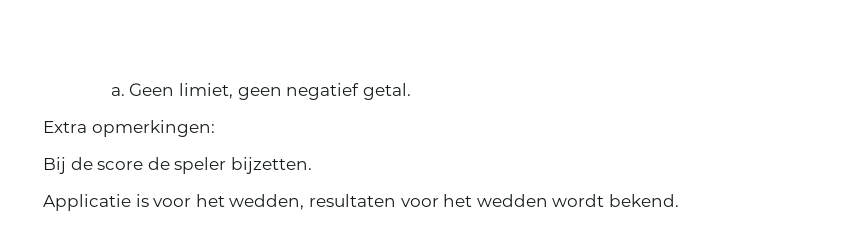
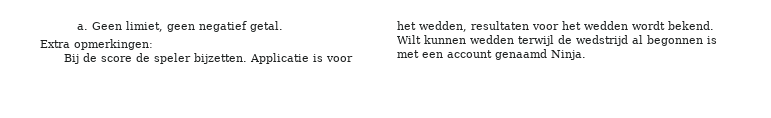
(312, 165) // -> (248, 58) none
(679, 200) none -> [397,35,717,46] [397,49,586,60] Wilt kunnen wedden terwijl de wedstrijd al begonnen is met een account genaamd Ninja.

